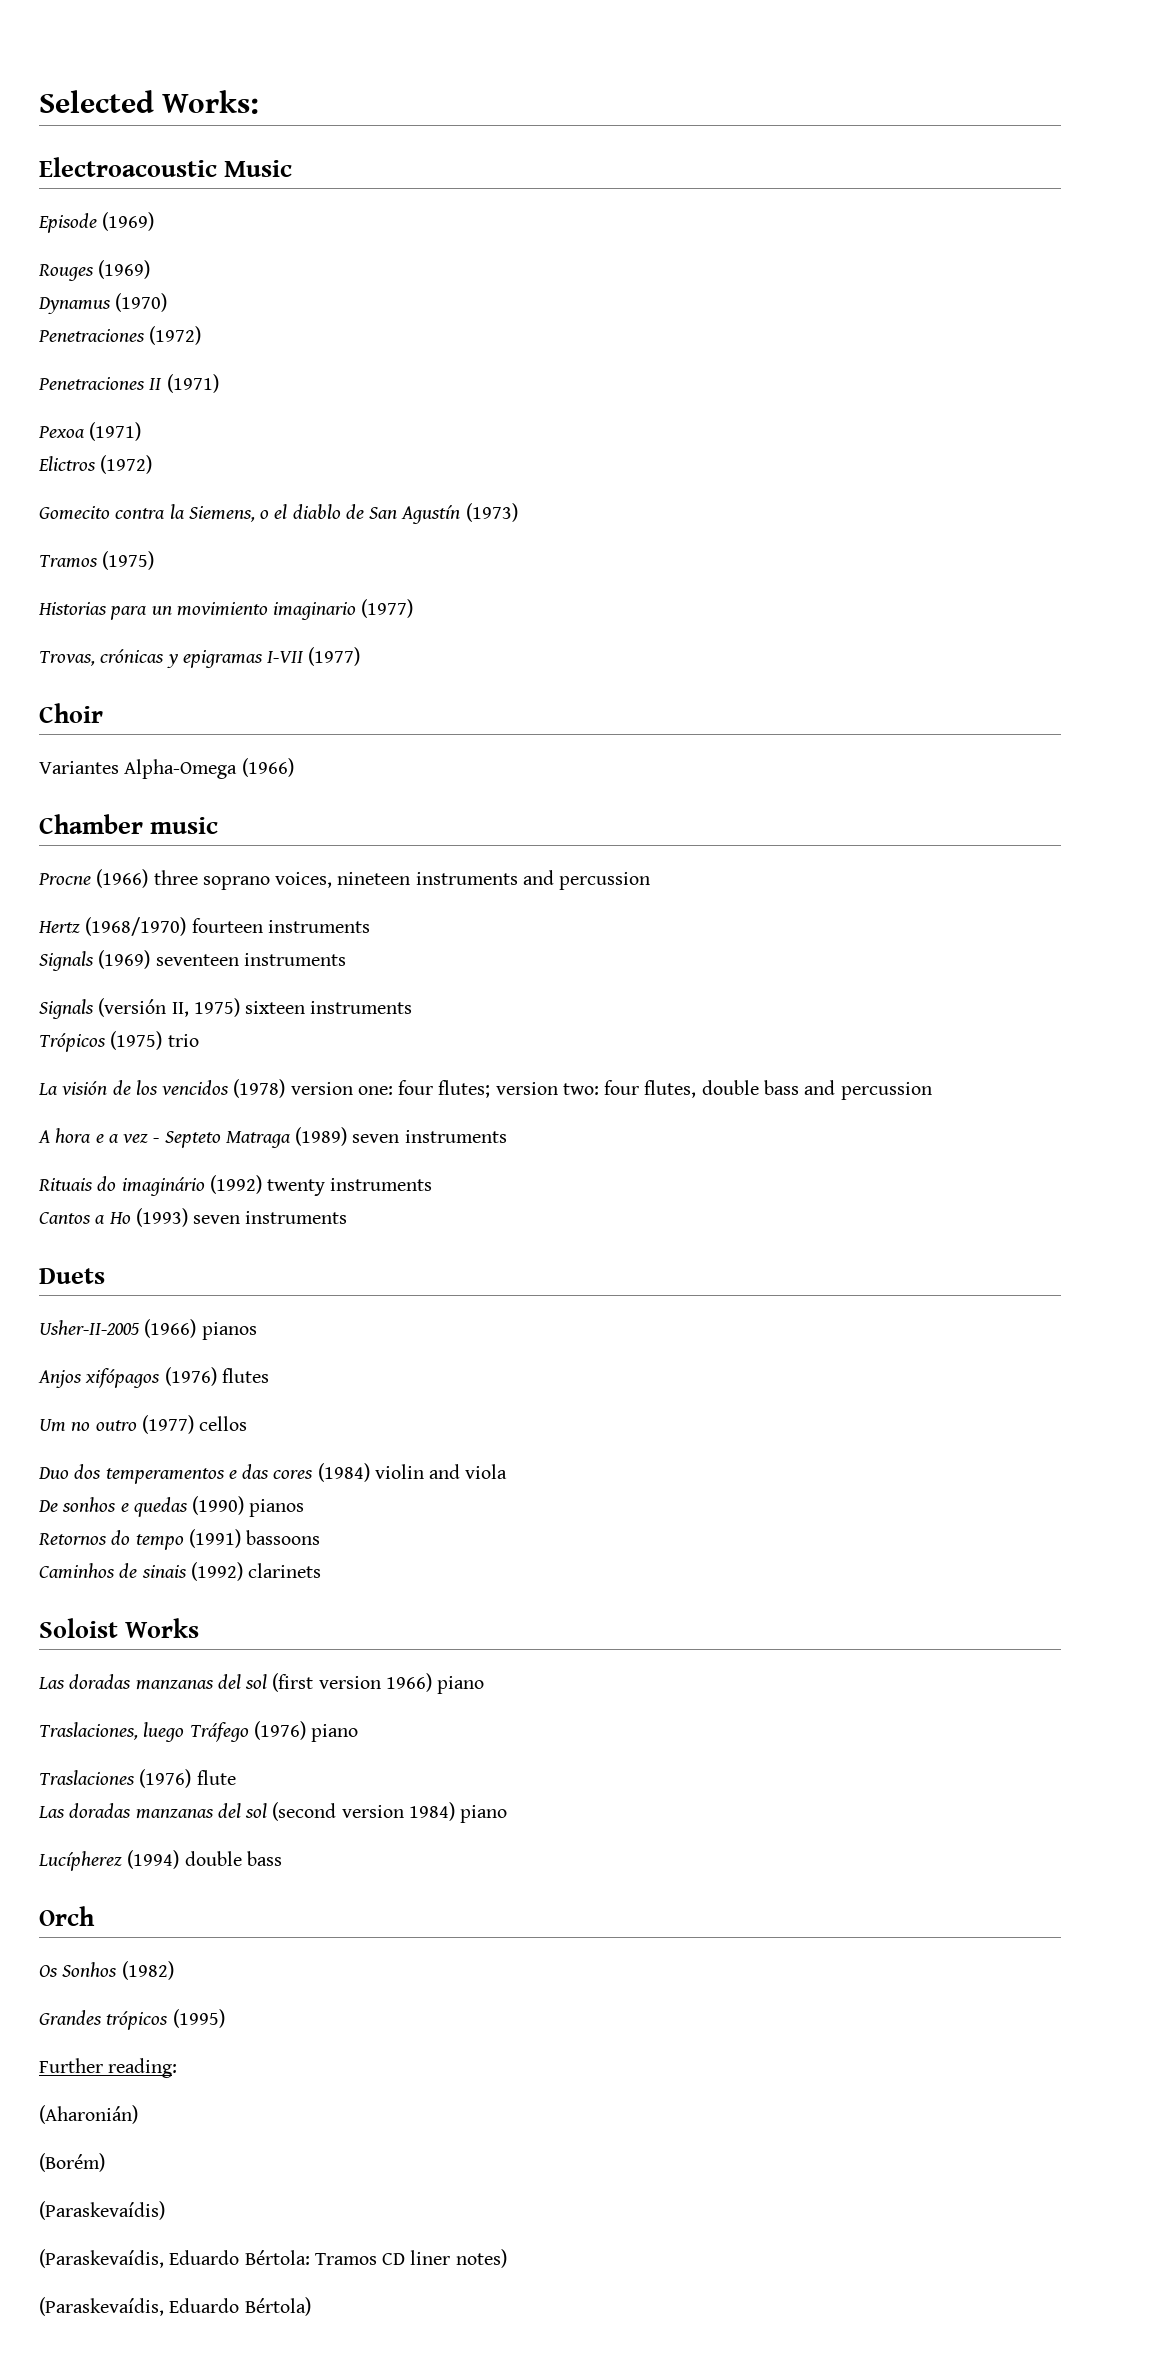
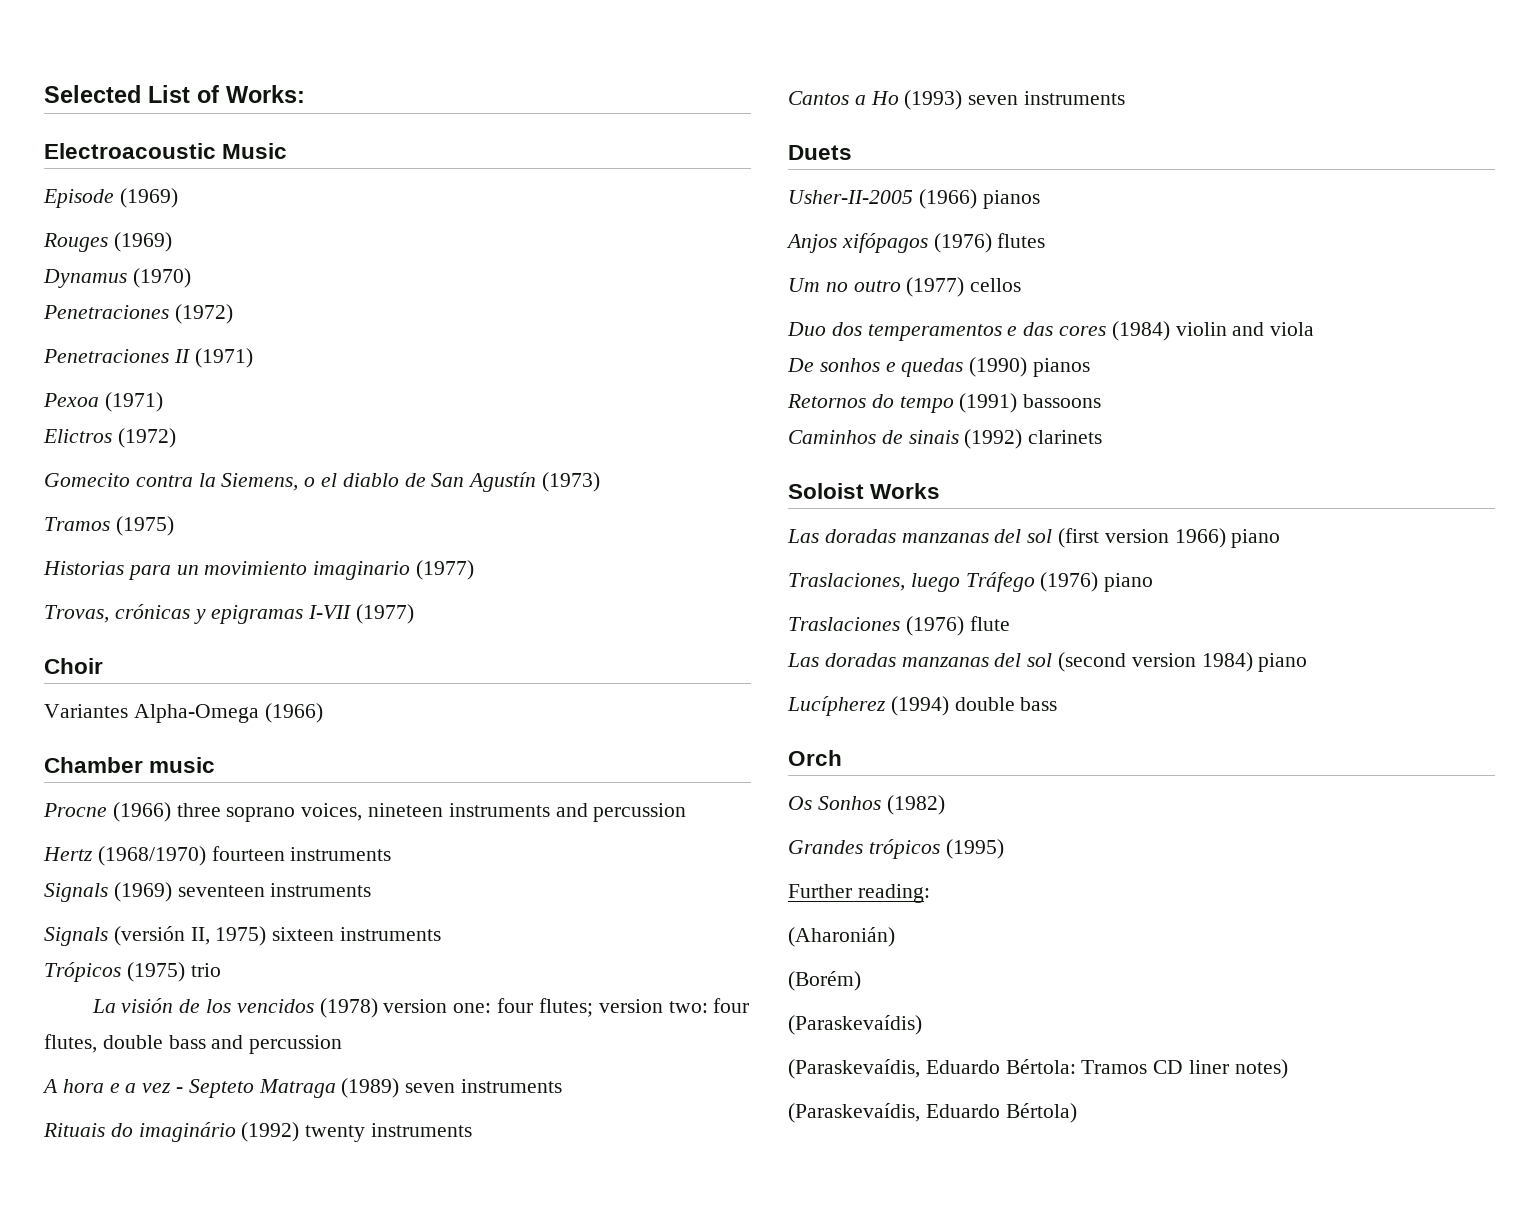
(154, 101) none -> [148,85,219,103] List of

